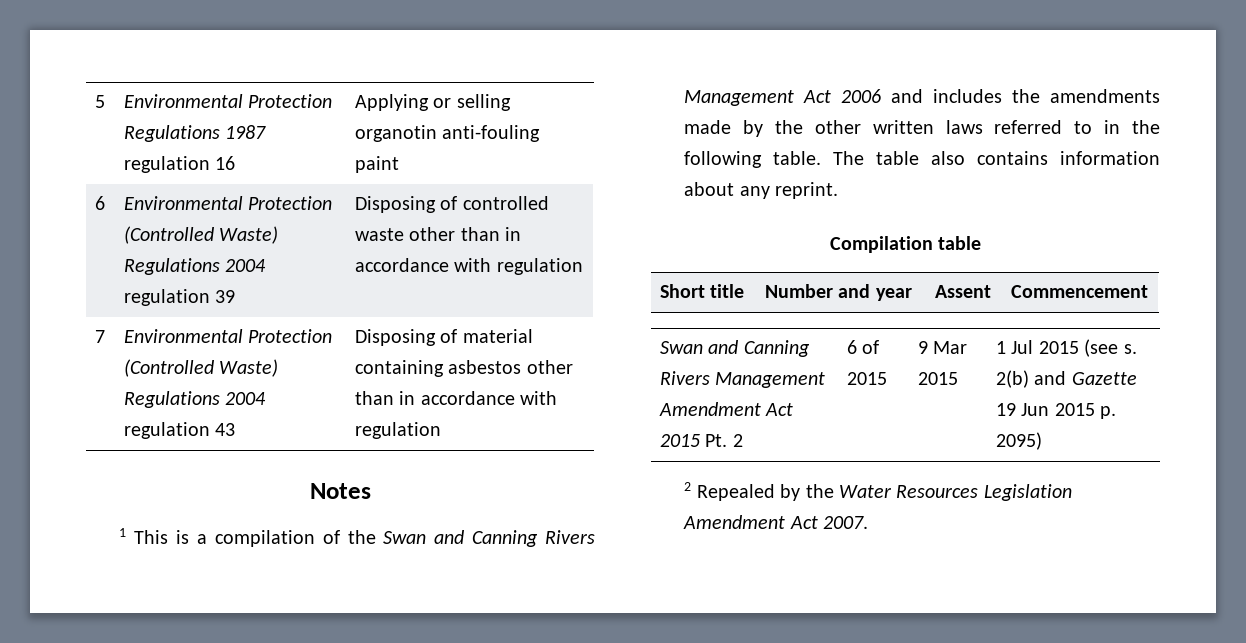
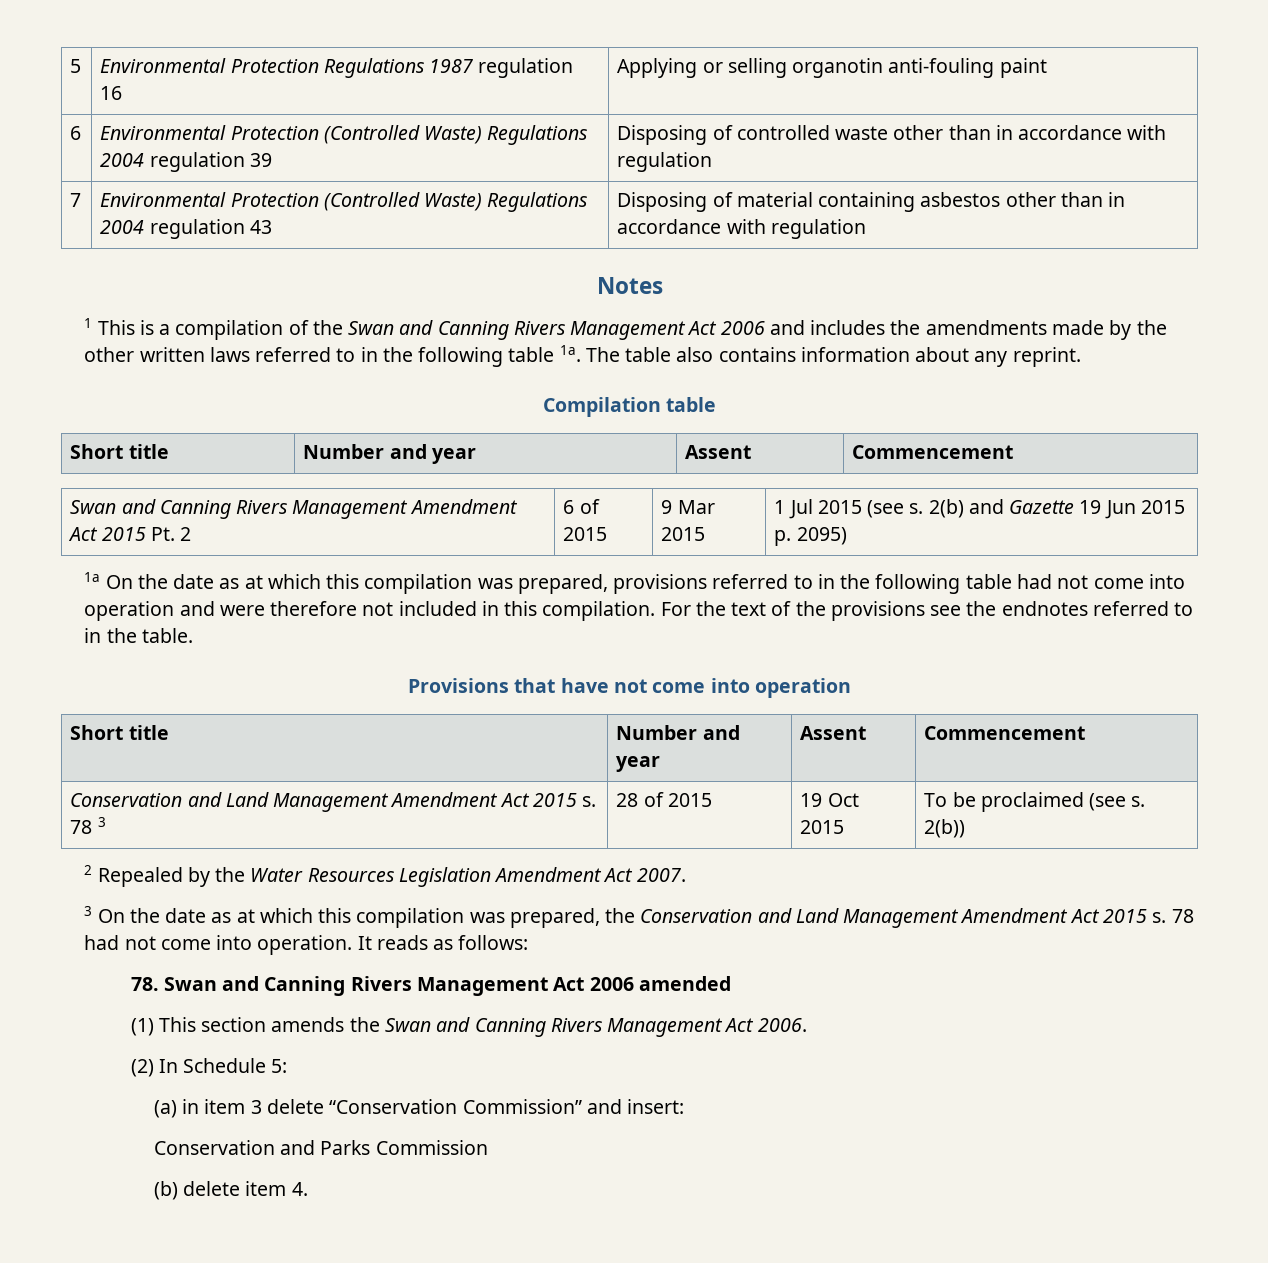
[773,151,822,165] table. -> [508,345,581,362] table 1a.
(1043, 441) none -> [84,572,1185,594] [84,601,1194,621] [84,628,193,643] [408,678,851,698] [70,725,169,740] [616,725,740,740] [616,756,661,772] [800,726,867,740] [924,726,1086,740] [70,792,597,812] [70,817,106,834] [616,792,712,807] [800,793,859,807] [800,820,845,834] [924,792,1146,812] [924,819,966,838] // 1a On the date as at which this compilation was prepared, provisions referred to in the following table had not come into operation and were therefore not included in this compilation. For the text of the provisions see the endnotes referred to in the table. // Provisions that have not come into operation // Short title | Number and year | Assent | Commencement // Conservation and Land Management Amendment Act 2015 s. 78 3 | 28 of 2015 | 19 Oct 2015 | To be proclaimed (see s. 2(b))
(869, 522) none -> [84,906,1194,928] [84,935,529,955] [130,976,731,996] [130,1017,807,1037] [130,1058,288,1077] [153,1099,685,1118] [153,1140,488,1155] [153,1181,308,1200] // 3 On the date as at which this compilation was prepared, the Conservation and Land Management Amendment Act 2015 s. 78 had not come into operation. It reads as follows: // 78. Swan and Canning Rivers Management Act 2006 amended // (1) This section amends the Swan and Canning Rivers Management Act 2006. // (2) In Schedule 5: // (a) in item 3 delete “Conservation Commission” and insert: // Conservation and Parks Commission // (b) delete item 4.

